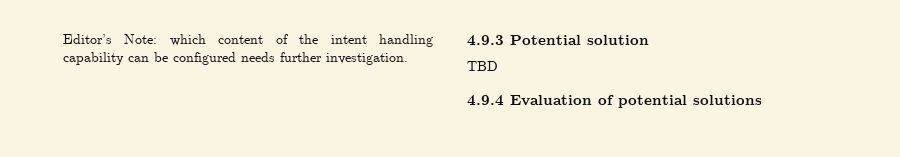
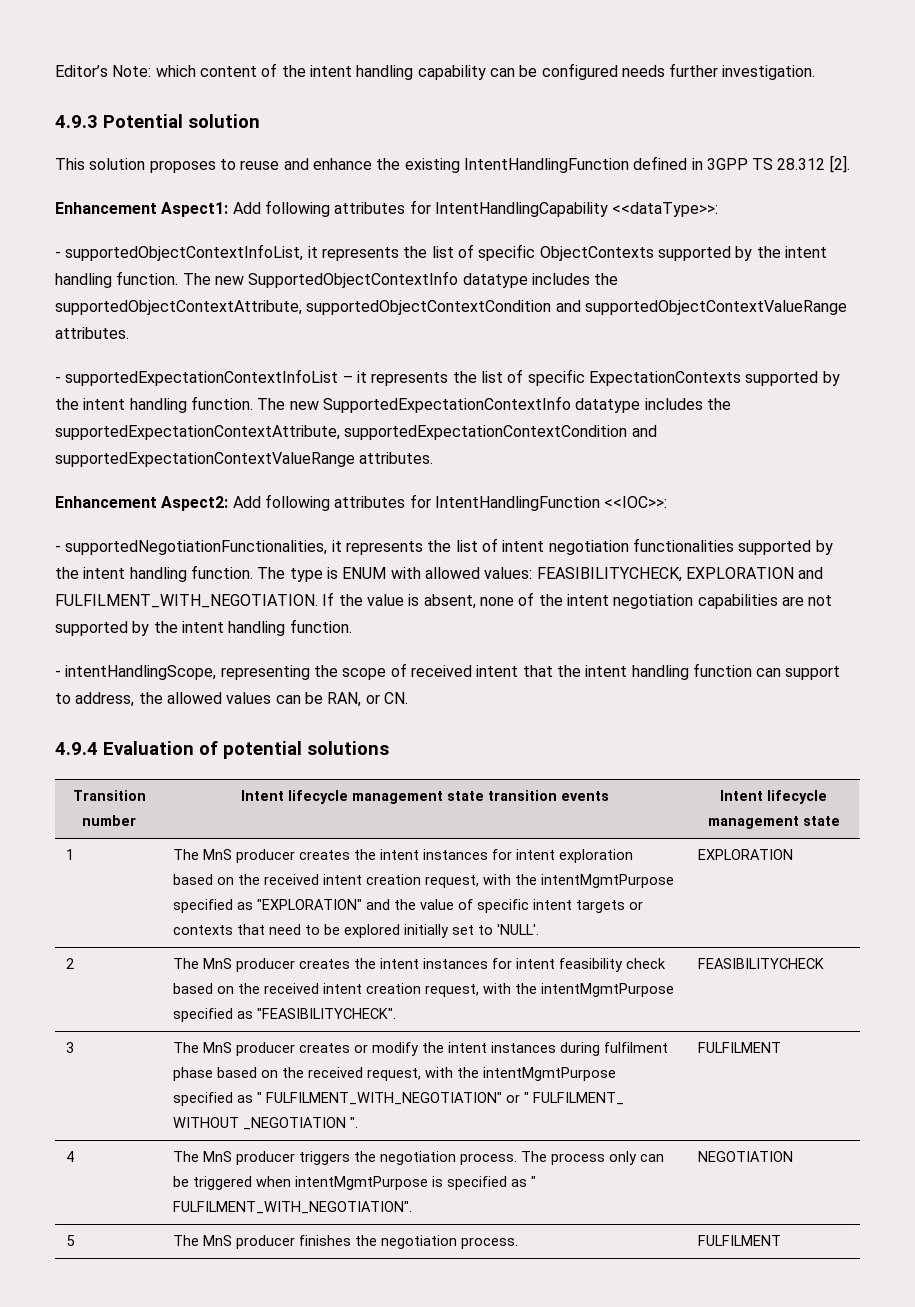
[467,61,498,71] TBD -> [55,155,850,173] [55,200,719,217] [55,244,827,261] [55,271,619,288] [55,300,847,315] [55,327,129,339] [55,369,840,386] [55,396,731,413] [55,425,657,440] [55,452,434,467] [55,494,668,511] [55,538,833,555] [55,565,824,582] [55,592,833,609] [55,619,352,636] [55,663,841,680] [55,692,408,707] This solution proposes to reuse and enhance the existing IntentHandlingFunction defined in 3GPP TS 28.312 [2]. // Enhancement Aspect1: Add following attributes for IntentHandlingCapability <<dataType>>: // - supportedObjectContextInfoList, it represents the list of specific ObjectContexts supported by the intent handling function. The new SupportedObjectContextInfo datatype includes the supportedObjectContextAttribute, supportedObjectContextCondition and supportedObjectContextValueRange attributes. // - supportedExpectationContextInfoList – it represents the list of specific ExpectationContexts supported by the intent handling function. The new SupportedExpectationContextInfo datatype includes the supportedExpectationContextAttribute, supportedExpectationContextCondition and supportedExpectationContextValueRange attributes. // Enhancement Aspect2: Add following attributes for IntentHandlingFunction <<IOC>>: // - supportedNegotiationFunctionalities, it represents the list of intent negotiation functionalities supported by the intent handling function. The type is ENUM with allowed values: FEASIBILITYCHECK, EXPLORATION and FULFILMENT_WITH_NEGOTIATION. If the value is absent, none of the intent negotiation capabilities are not supported by the intent handling function. // - intentHandlingScope, representing the scope of received intent that the intent handling function can support to address, the allowed values can be RAN, or CN.
(762, 100) none -> [72,790,146,801] [82,815,136,826] [241,790,609,804] [720,790,827,804] [707,816,840,829] [66,849,75,860] [173,849,634,863] [173,874,675,888] [173,899,644,913] [173,924,540,938] [698,849,794,860] [66,958,75,969] [173,958,667,972] [173,983,675,997] [173,1008,397,1022] [698,958,825,969] [66,1042,75,1053] [173,1042,669,1056] [173,1067,617,1081] [173,1092,625,1106] [173,1117,359,1130] [698,1042,782,1053] [66,1151,75,1162] [173,1151,665,1165] [173,1176,537,1190] [173,1201,413,1214] [698,1151,794,1162] [66,1235,76,1246] [173,1235,519,1249] [698,1235,782,1246] // Transition number | Intent lifecycle management state transition events | Intent lifecycle management state // 1 | The MnS producer creates the intent instances for intent exploration based on the received intent creation request, with the intentMgmtPurpose specified as "EXPLORATION" and the value of specific intent targets or contexts that need to be explored initially set to 'NULL'. | EXPLORATION // 2 | The MnS producer creates the intent instances for intent feasibility check based on the received intent creation request, with the intentMgmtPurpose specified as "FEASIBILITYCHECK". | FEASIBILITYCHECK // 3 | The MnS producer creates or modify the intent instances during fulfilment phase based on the received request, with the intentMgmtPurpose specified as " FULFILMENT_WITH_NEGOTIATION" or " FULFILMENT_ WITHOUT _NEGOTIATION ". | FULFILMENT // 4 | The MnS producer triggers the negotiation process. The process only can be triggered when intentMgmtPurpose is specified as " FULFILMENT_WITH_NEGOTIATION". | NEGOTIATION // 5 | The MnS producer finishes the negotiation process. | FULFILMENT

